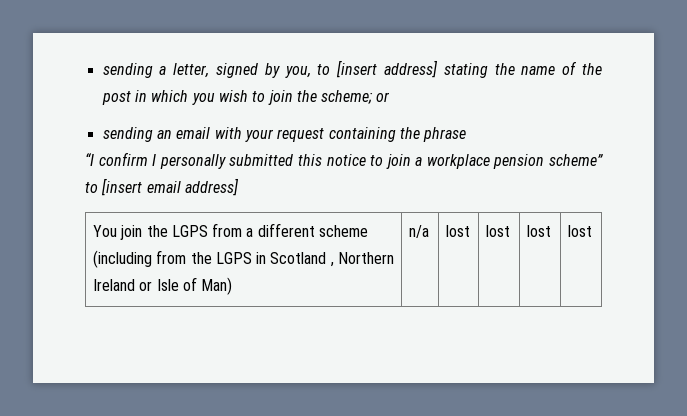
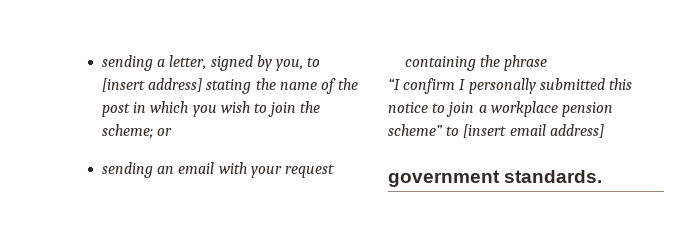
[92,223,369,240] [92,250,395,268] [92,277,233,295] [408,225,429,238] [445,225,470,237] [485,225,510,237] [526,225,551,237] [567,225,592,237] // You join the LGPS from a different scheme (including from the LGPS in Scotland , Northern Ireland or Isle of Man) | n/a | lost | lost | lost | lost -> [388,170,603,187] // government standards.

